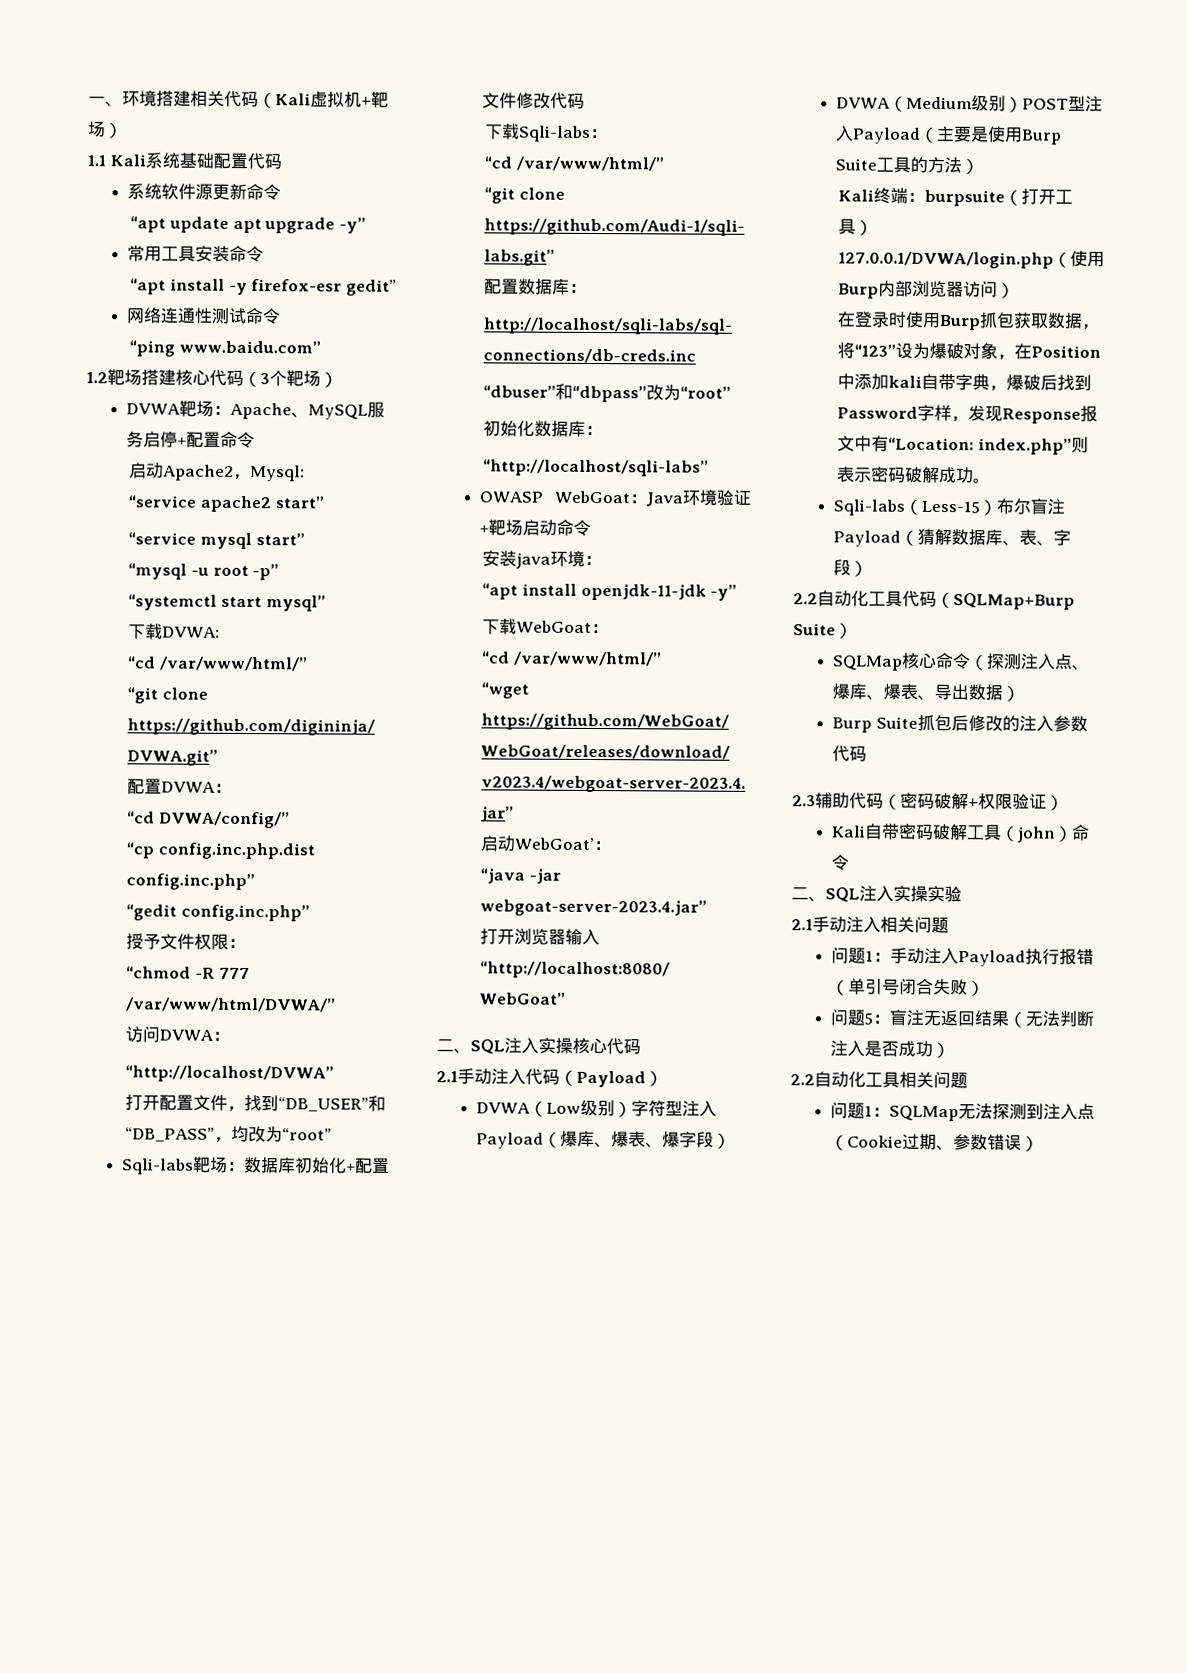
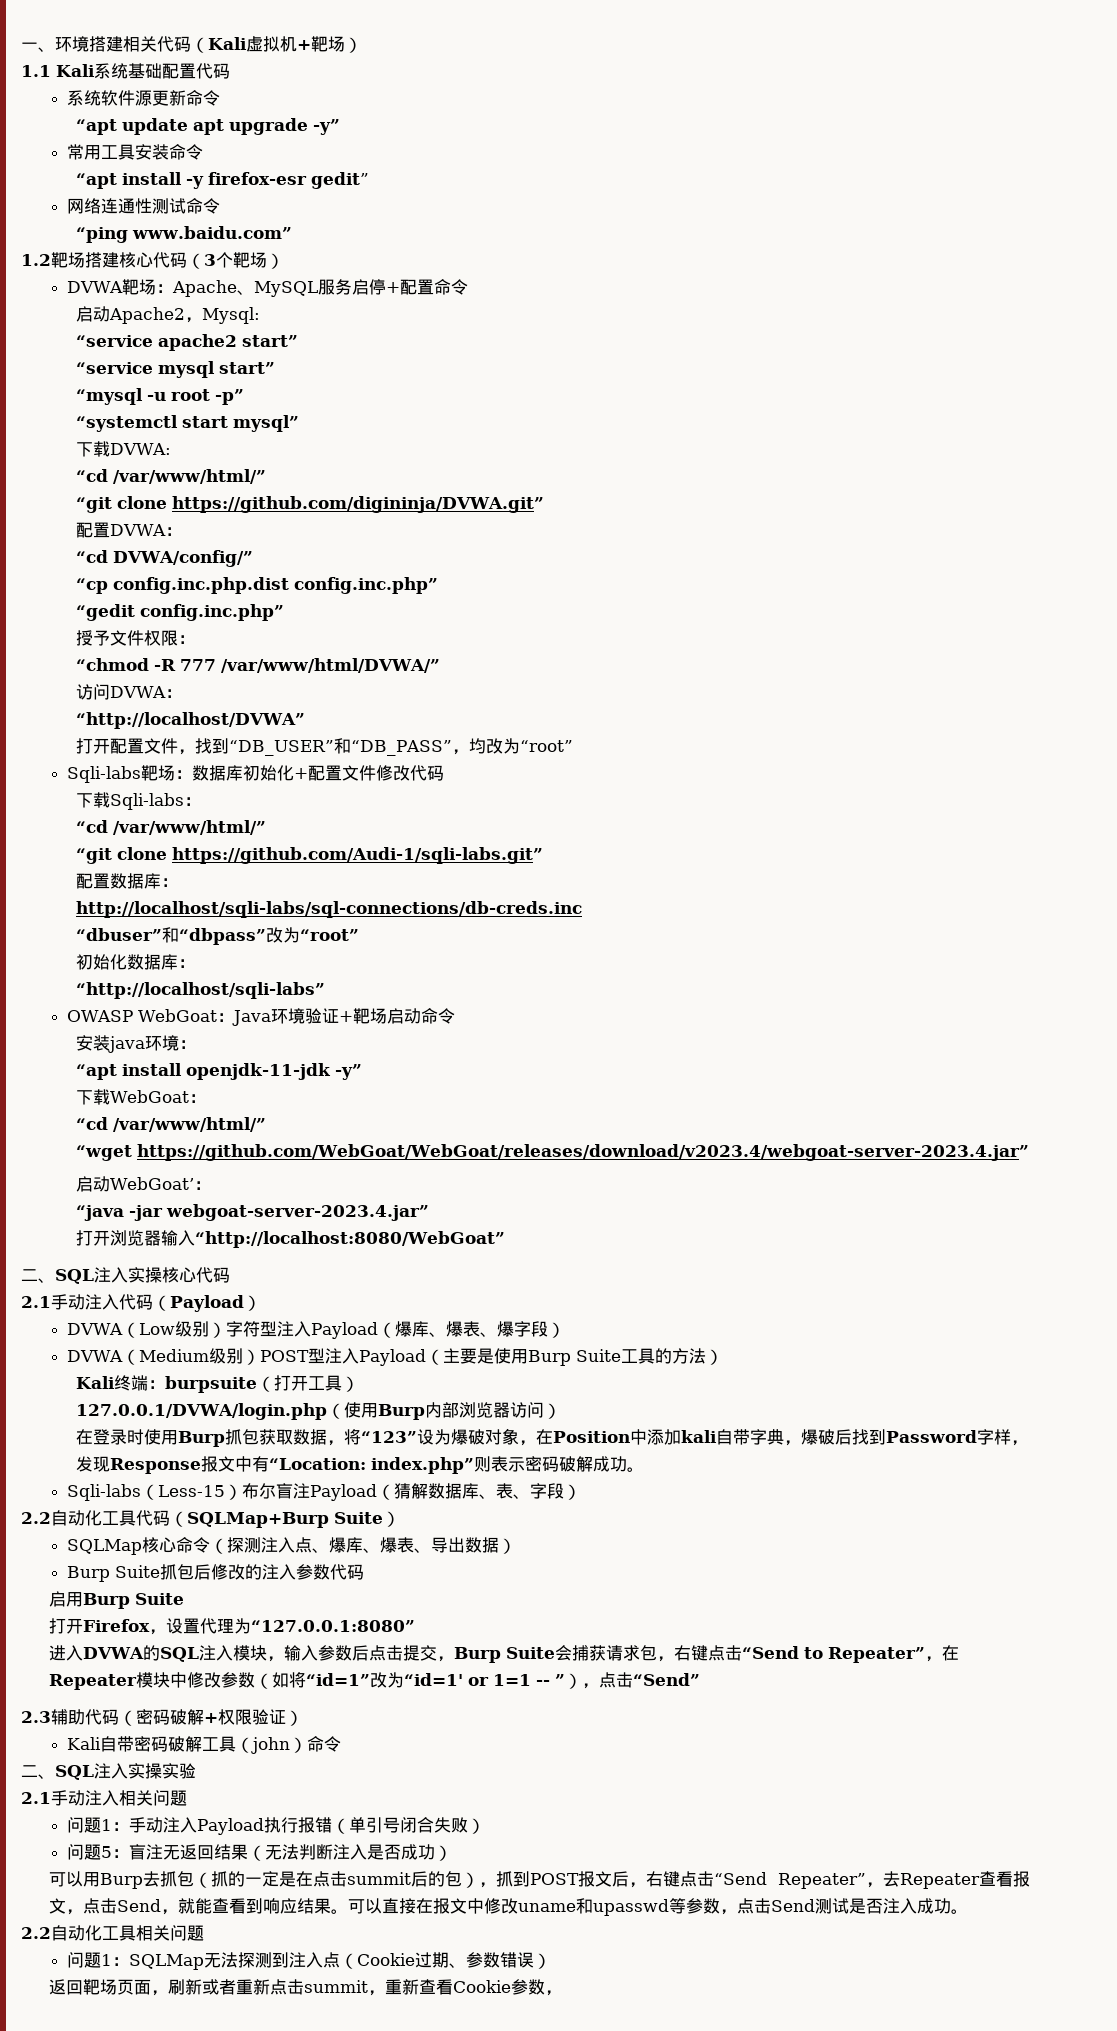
(868, 753) none -> [48,1591,184,1609] [48,1618,415,1635] [48,1645,959,1663] [48,1672,700,1690] // 启用Burp Suite // 打开Firefox，设置代理为“127.0.0.1:8080” // 进入DVWA的SQL注入模块，输入参数后点击提交，Burp Suite会捕获请求包，右键点击“Send to Repeater”，在Repeater模块中修改参数（如将“id=1”改为“id=1' or 1=1 -- ”），点击“Send”
(951, 1050) none -> [48,1871,1030,1889] [48,1898,968,1916] // 可以用Burp去抓包（抓的一定是在点击summit后的包），抓到POST报文后，右键点击“Send Repeater”，去Repeater查看报文，点击Send，就能查看到响应结果。可以直接在报文中修改uname和upasswd等参数，点击Send测试是否注入成功。
(1040, 1143) none -> [48,1979,562,1996] // 返回靶场页面，刷新或者重新点击summit，重新查看Cookie参数，

